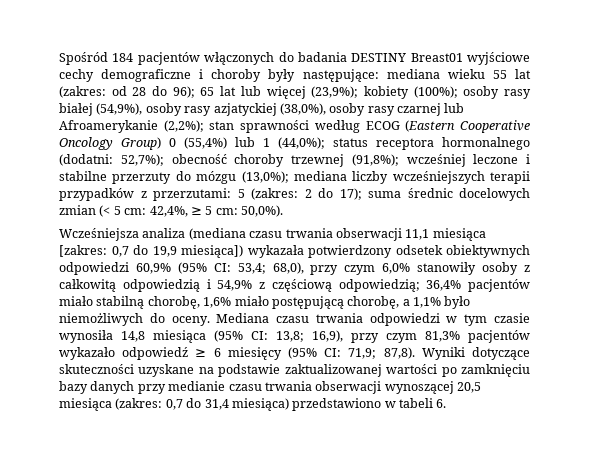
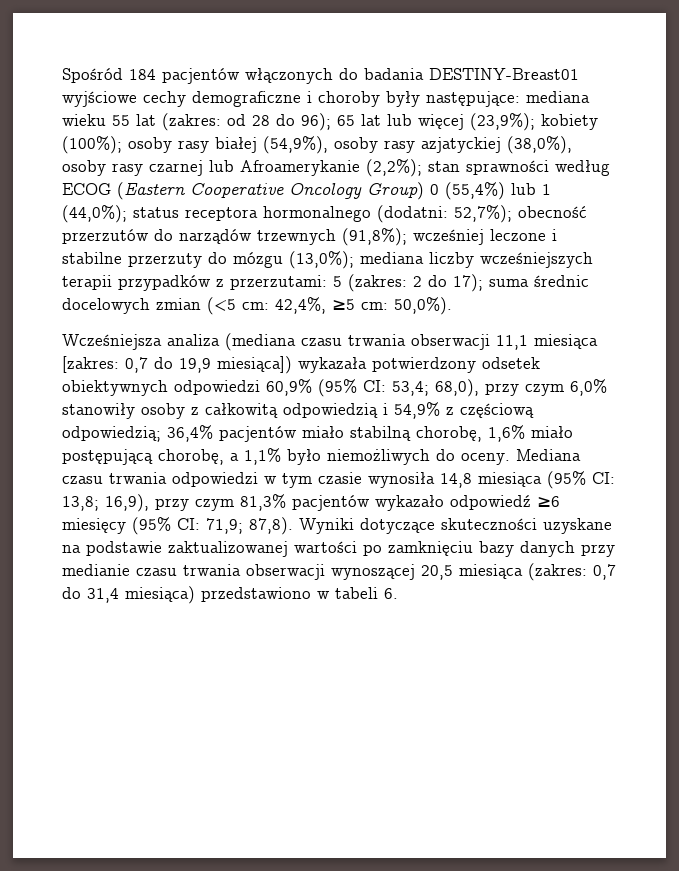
[351,53,463,62] DESTINY Breast01 -> [429,68,579,80] DESTINY-Breast01
[234,154,344,167] choroby trzewnej -> [62,229,336,245] przerzutów do narządów trzewnych
[99,205,213,217] (< 5 cm: 42,4%, ≥ 5 -> [207,297,355,315] (<5 cm: 42,4%, ≥5
[195,348,221,357] ≥ 6 -> [537,496,560,507] ≥6

